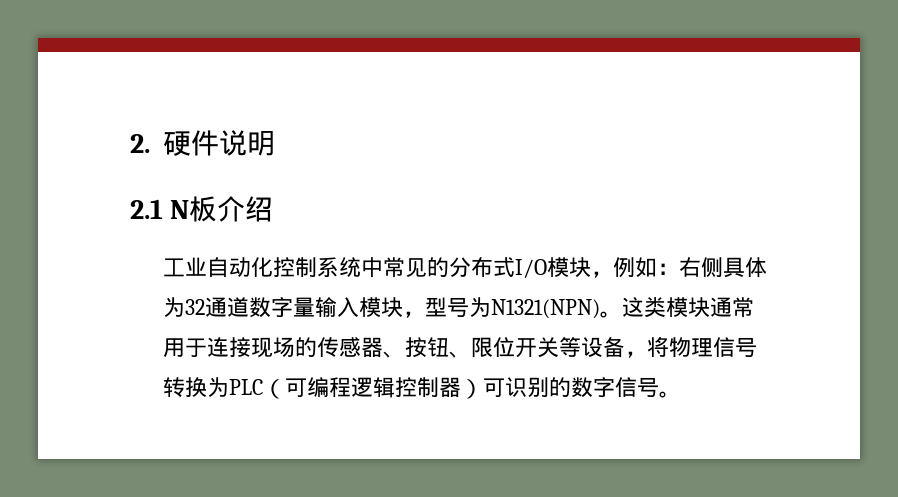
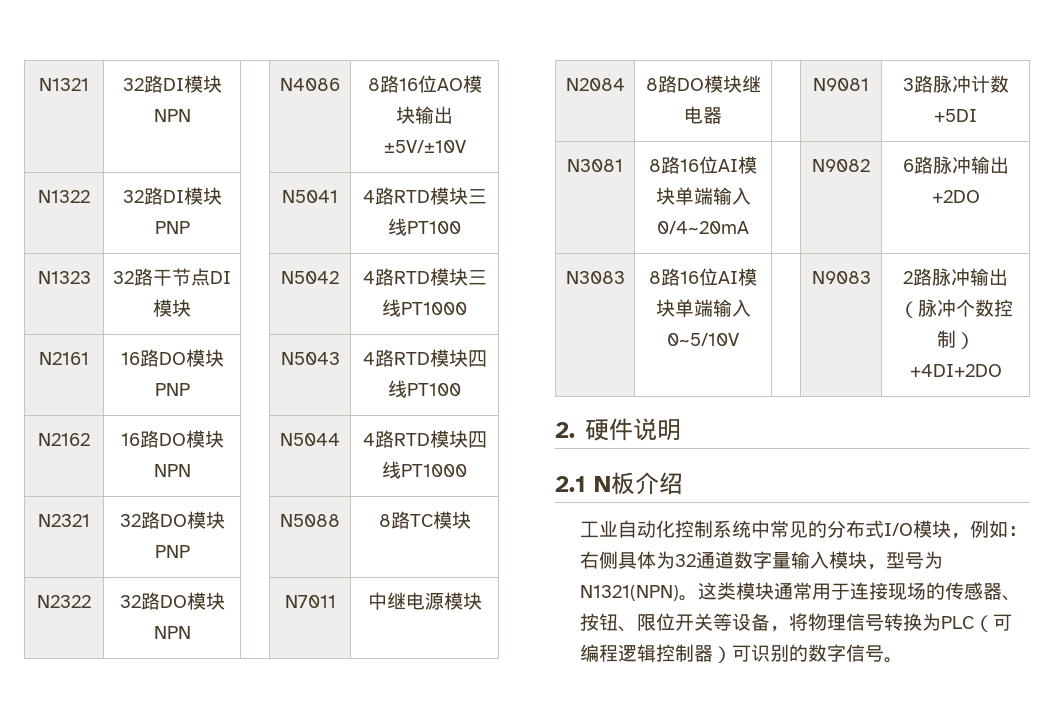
(130, 143) none -> [39,78,89,91] [122,75,222,93] [153,109,191,122] [280,78,340,91] [367,75,482,93] [396,106,453,124] [383,140,466,153] [38,190,90,203] [122,187,222,205] [154,221,190,234] [282,190,338,203] [362,187,487,205] [388,218,461,236] [37,271,91,284] [113,268,231,286] [153,299,191,317] [281,271,339,284] [362,268,487,286] [382,299,467,317] [39,352,89,365] [120,349,224,367] [154,383,190,396] [280,352,340,365] [362,349,487,367] [388,380,461,398] [38,433,90,446] [120,430,224,448] [153,464,191,477] [280,433,340,446] [362,430,487,448] [382,461,467,479] [38,514,90,527] [119,511,225,529] [154,545,190,558] [280,514,340,527] [378,511,471,529] [37,595,91,608] [119,592,225,610] [153,626,191,639] [284,595,336,608] [367,592,482,610] [565,78,625,91] [645,75,761,93] [684,106,722,124] [813,78,869,91] [902,75,1009,93] [934,109,977,122] [567,159,623,172] [649,156,757,174] [655,187,751,205] [657,221,749,234] [812,159,870,172] [902,156,1009,174] [931,190,980,203] [565,271,625,284] [649,268,757,286] [655,299,751,317] [667,333,739,346] [811,271,871,284] [903,268,1008,286] [898,299,1013,318] [936,330,975,349] [909,364,1002,377] N1321 | 32路DI模块NPN | | N4086 | 8路16位AO模块输出±5V/±10V // N1322 | 32路DI模块PNP | | N5041 | 4路RTD模块三线PT100 // N1323 | 32路干节点DI模块 | | N5042 | 4路RTD模块三线PT1000 // N2161 | 16路DO模块PNP | | N5043 | 4路RTD模块四线PT100 // N2162 | 16路DO模块NPN | | N5044 | 4路RTD模块四线PT1000 // N2321 | 32路DO模块PNP | | N5088 | 8路TC模块 // N2322 | 32路DO模块NPN | | N7011 | 中继电源模块 // N2084 | 8路DO模块继电器 | | N9081 | 3路脉冲计数+5DI // N3081 | 8路16位AI模块单端输入0/4~20mA | | N9082 | 6路脉冲输出+2DO // N3083 | 8路16位AI模块单端输入0~5/10V | | N9083 | 2路脉冲输出（脉冲个数控制）+4DI+2DO //

